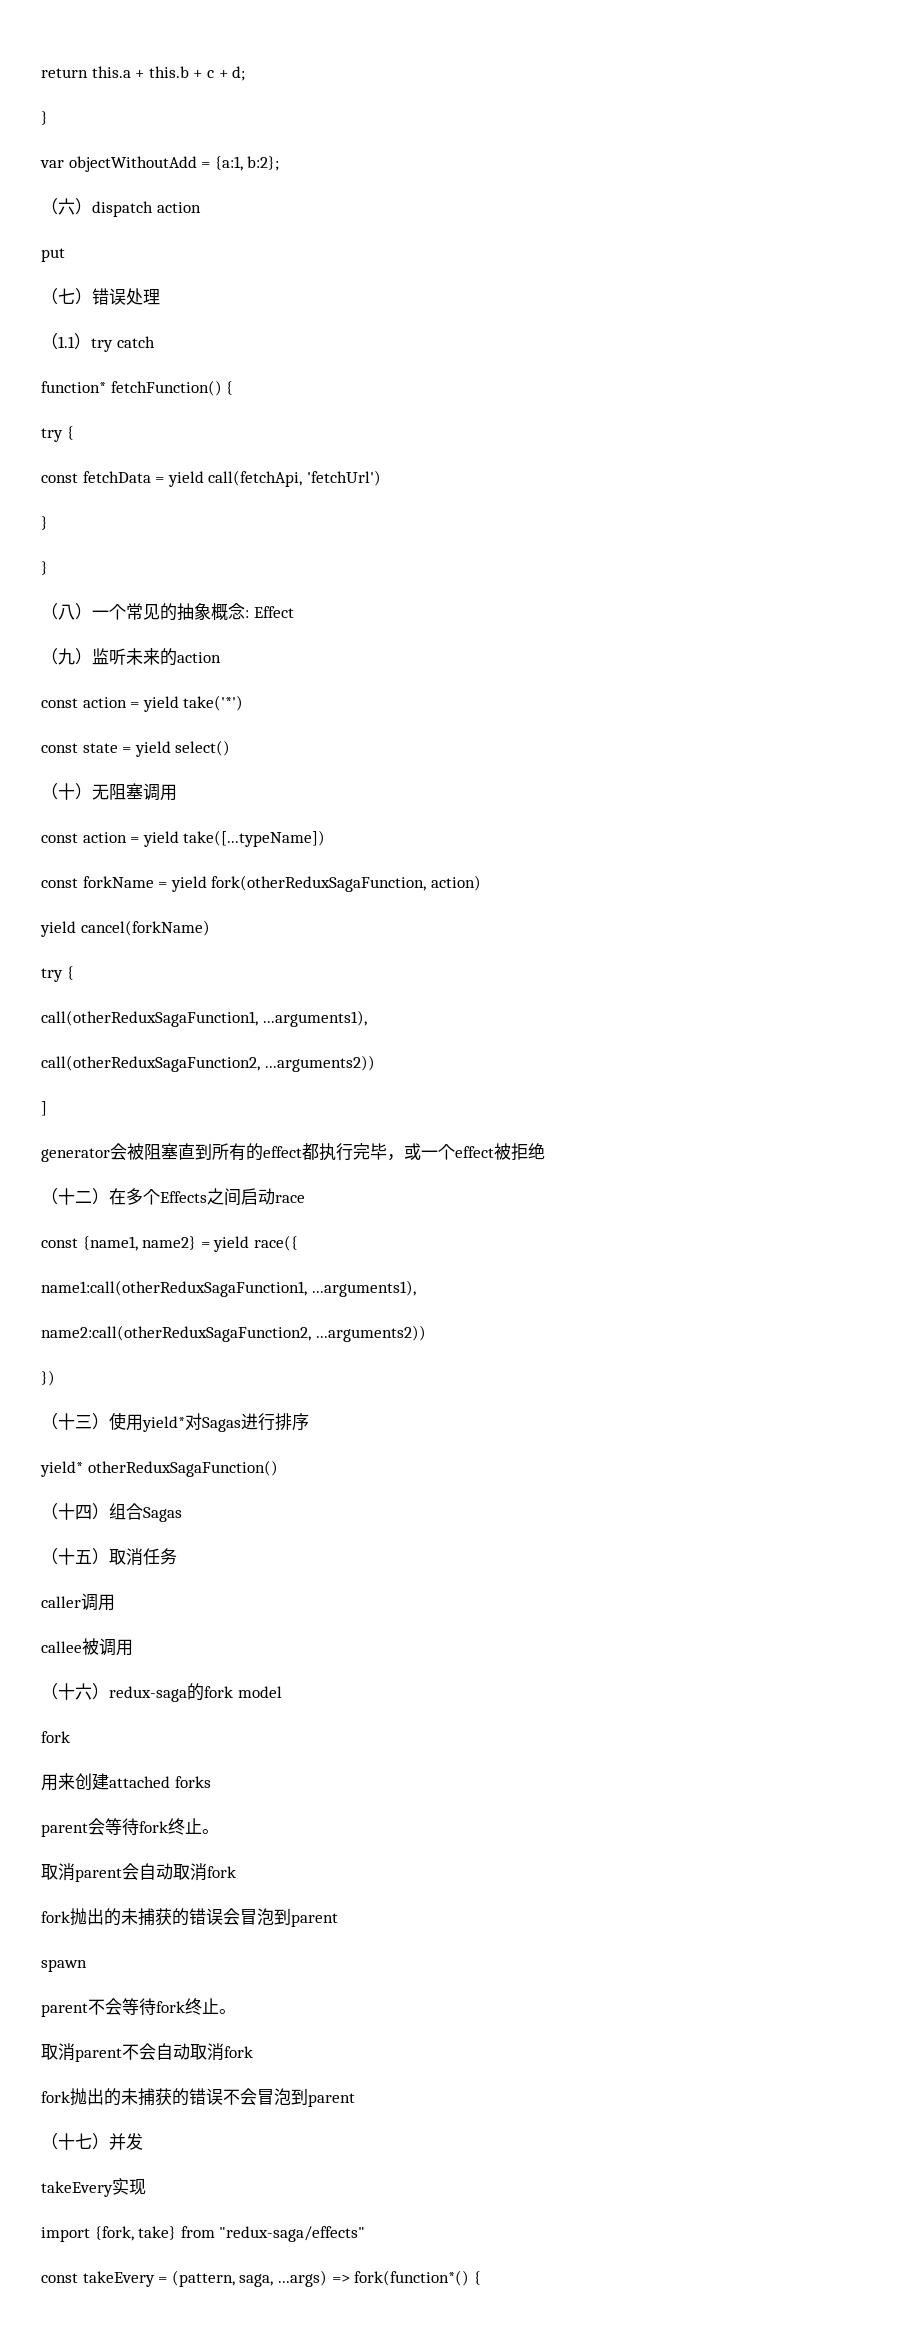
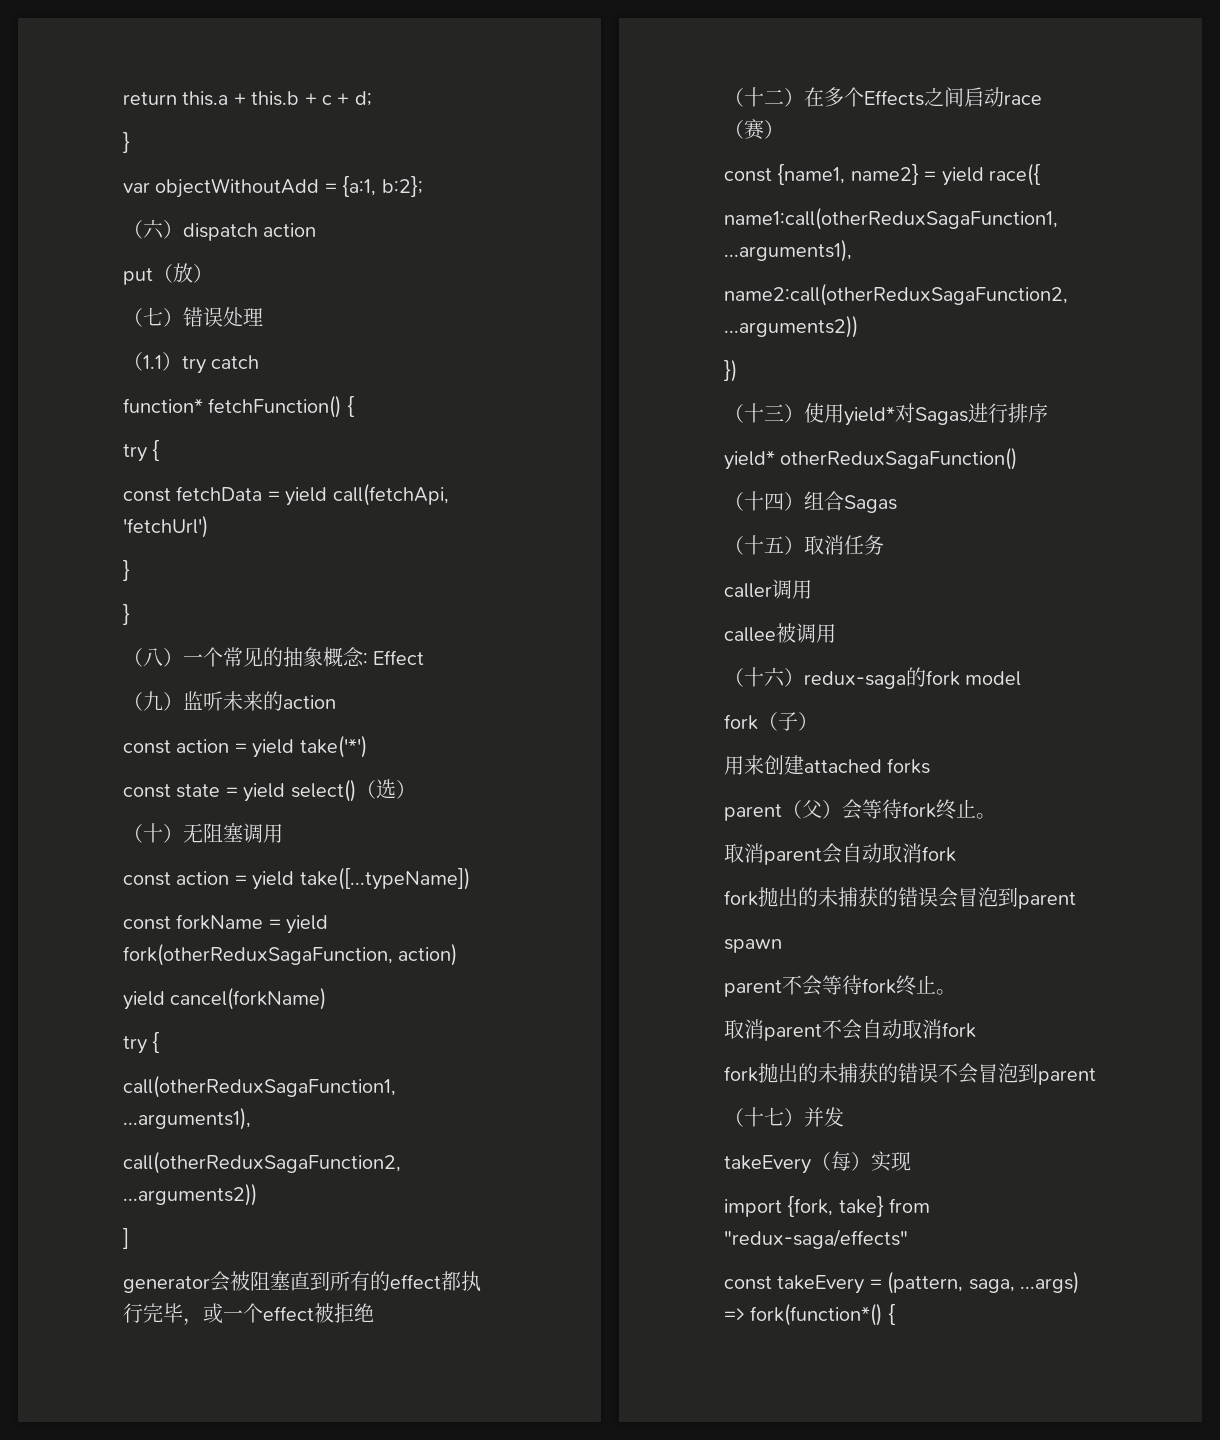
(65, 255) none -> [153,263,213,283] （放）
(231, 748) none -> [355,779,416,799] （选）
(305, 1199) none -> [724,119,784,140] （赛）
(70, 1737) none -> [758,712,818,731] （子）
(88, 1830) none -> [782,800,842,819] （父）
(113, 2189) none -> [811,1151,871,1171] （每）

